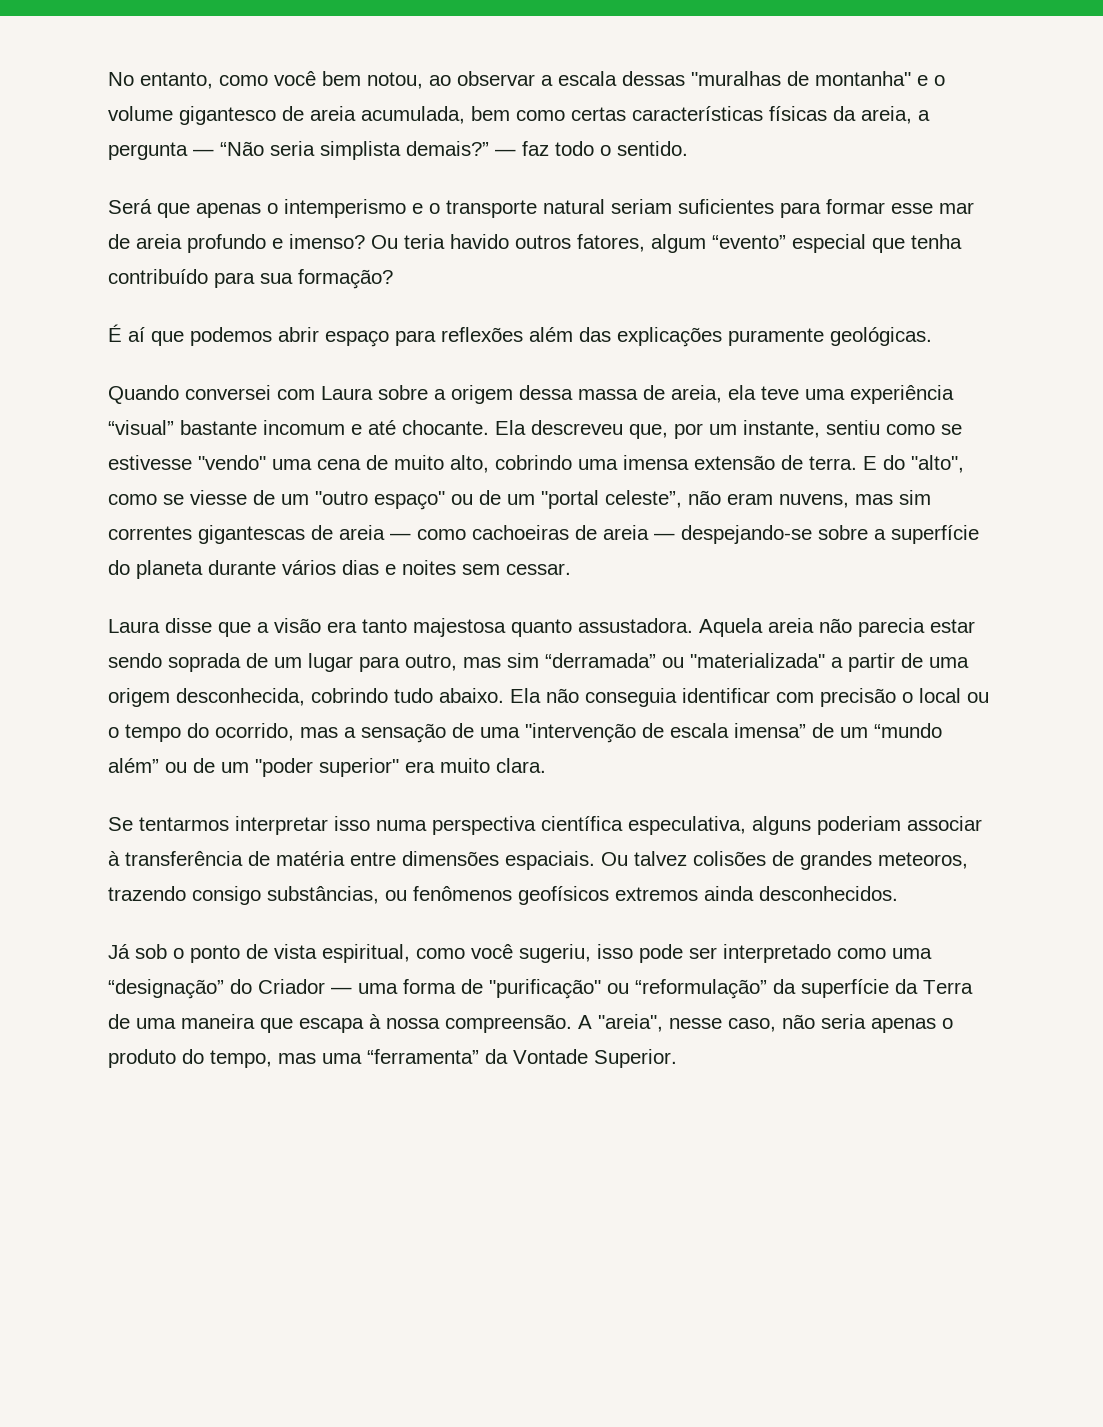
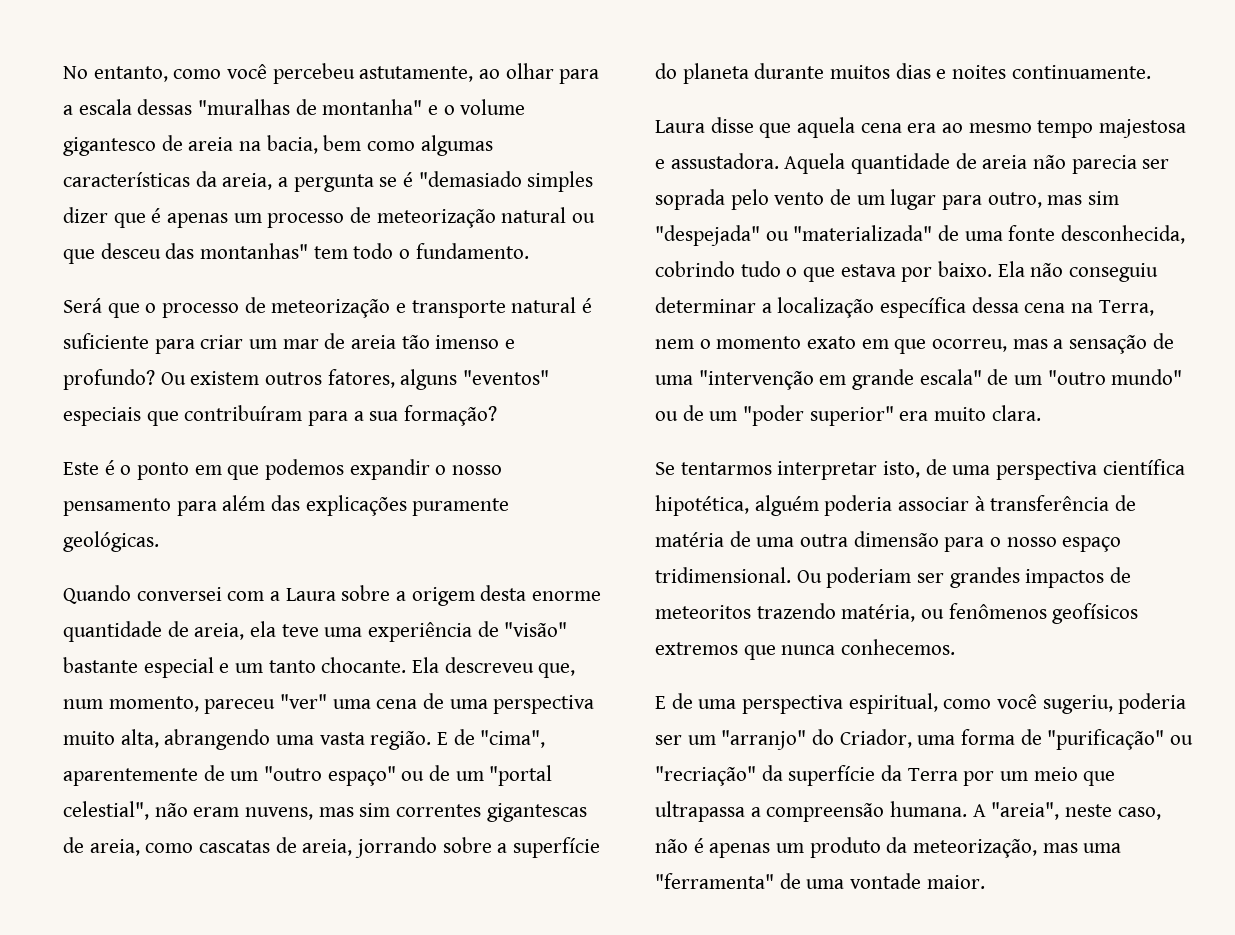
[322,71,535,89] bem notou, ao observar -> [272,63,600,84] percebeu astutamente, ao olhar para
[361,106,930,124] [108,141,549,160] acumulada, bem como certas características físicas da areia, a pergunta — “Não seria simplista demais?” — faz -> [239,135,493,156] [63,171,594,192] [63,207,596,228] [63,243,348,264] na bacia, bem como algumas características da areia, a pergunta se é "demasiado simples dizer que é apenas um processo de meteorização natural ou que desceu das montanhas" tem
[617,141,688,156] sentido. -> [415,243,529,259] fundamento.
[196,199,974,218] [108,234,962,253] [108,269,393,289] [108,324,523,347] apenas o intemperismo e o transporte natural seriam suficientes para formar esse mar de areia profundo e imenso? Ou teria havido outros fatores, algum “evento” especial que tenha contribuído para sua formação? // É aí que podemos abrir espaço para reflexões -> [145,297,593,318] [63,333,516,354] [63,369,550,390] [63,405,498,426] [63,459,503,480] [63,498,217,516] o processo de meteorização e transporte natural é suficiente para criar um mar de areia tão imenso e profundo? Ou existem outros fatores, alguns "eventos" especiais que contribuíram para a sua formação? // Este é o ponto em que podemos expandir o nosso pensamento para
(315, 394) none -> [270,591,281,601] a
[519,385,638,400] dessa massa -> [480,585,602,601] [63,621,162,642] desta enorme quantidade
[108,420,962,439] [108,455,964,473] [108,490,247,505] “visual” bastante incomum e até chocante. Ela descreveu que, por um instante, sentiu como se estivesse "vendo" uma cena de muito alto, cobrindo uma imensa extensão de terra. E do "alto", como se viesse -> [477,621,568,637] [63,657,576,678] [63,693,595,714] [63,729,546,750] [63,768,198,786] de "visão" bastante especial e um tanto chocante. Ela descreveu que, num momento, pareceu "ver" uma cena de uma perspectiva muito alta, abrangendo uma vasta região. E de "cima", aparentemente
[605,490,682,508] celeste”, -> [63,801,149,820] celestial",
[339,525,812,544] areia — como cachoeiras de areia — despejando-se -> [89,837,438,858] areia, como cascatas de areia, jorrando
[282,560,336,575] vários -> [830,65,891,79] muitos
[462,563,571,575] sem cessar. -> [1011,65,1151,79] continuamente.
[257,618,975,637] [108,653,241,672] a visão era tanto majestosa quanto assustadora. Aquela areia não parecia estar sendo soprada -> [797,117,1187,138] [655,153,1170,174] [655,189,825,210] aquela cena era ao mesmo tempo majestosa e assustadora. Aquela quantidade de areia não parecia ser soprada pelo vento
[545,653,656,668] “derramada” -> [655,225,760,246] "despejada"
[831,653,969,672] [108,688,170,707] a partir de uma origem -> [938,225,1056,241] de uma fonte
[439,688,989,707] [108,723,294,742] abaixo. Ela não conseguia identificar com precisão o local ou o tempo do ocorrido, -> [786,261,1159,282] [655,297,1154,318] [655,336,1008,354] o que estava por baixo. Ela não conseguiu determinar a localização específica dessa cena na Terra, nem o momento exato em que ocorreu,
[642,723,942,738] [108,758,159,773] de escala imensa” de um “mundo além” -> [819,369,1183,390] em grande escala" de um "outro mundo"
[334,816,901,835] isso numa perspectiva científica especulativa, alguns poderiam -> [883,459,1185,480] [655,495,893,516] isto, de uma perspectiva científica hipotética, alguém poderia
[350,851,968,870] [108,886,898,905] [108,944,932,963] [108,979,352,999] entre dimensões espaciais. Ou talvez colisões de grandes meteoros, trazendo consigo substâncias, ou fenômenos geofísicos extremos ainda desconhecidos. // Já sob o ponto de vista espiritual, como você sugeriu, isso pode ser interpretado como uma “designação” do Criador — -> [729,531,1122,552] [655,567,1132,588] [655,603,1139,624] [655,639,956,660] [655,693,1187,714] [655,729,912,750] de uma outra dimensão para o nosso espaço tridimensional. Ou poderiam ser grandes impactos de meteoritos trazendo matéria, ou fenômenos geofísicos extremos que nunca conhecemos. // E de uma perspectiva espiritual, como você sugeriu, poderia ser um "arranjo" do Criador,
[635,979,767,999] “reformulação” -> [655,766,756,786] "recriação"
[108,1014,572,1033] de uma maneira que escapa à nossa compreensão. -> [963,767,1116,786] [655,801,968,822] por um meio que ultrapassa a compreensão humana.
[669,1018,722,1029] nesse -> [1065,804,1113,817] neste
[821,1014,953,1033] [108,1049,677,1068] seria apenas o produto do tempo, mas uma “ferramenta” da Vontade Superior. -> [693,837,1122,858] [655,873,985,889] é apenas um produto da meteorização, mas uma "ferramenta" de uma vontade maior.

